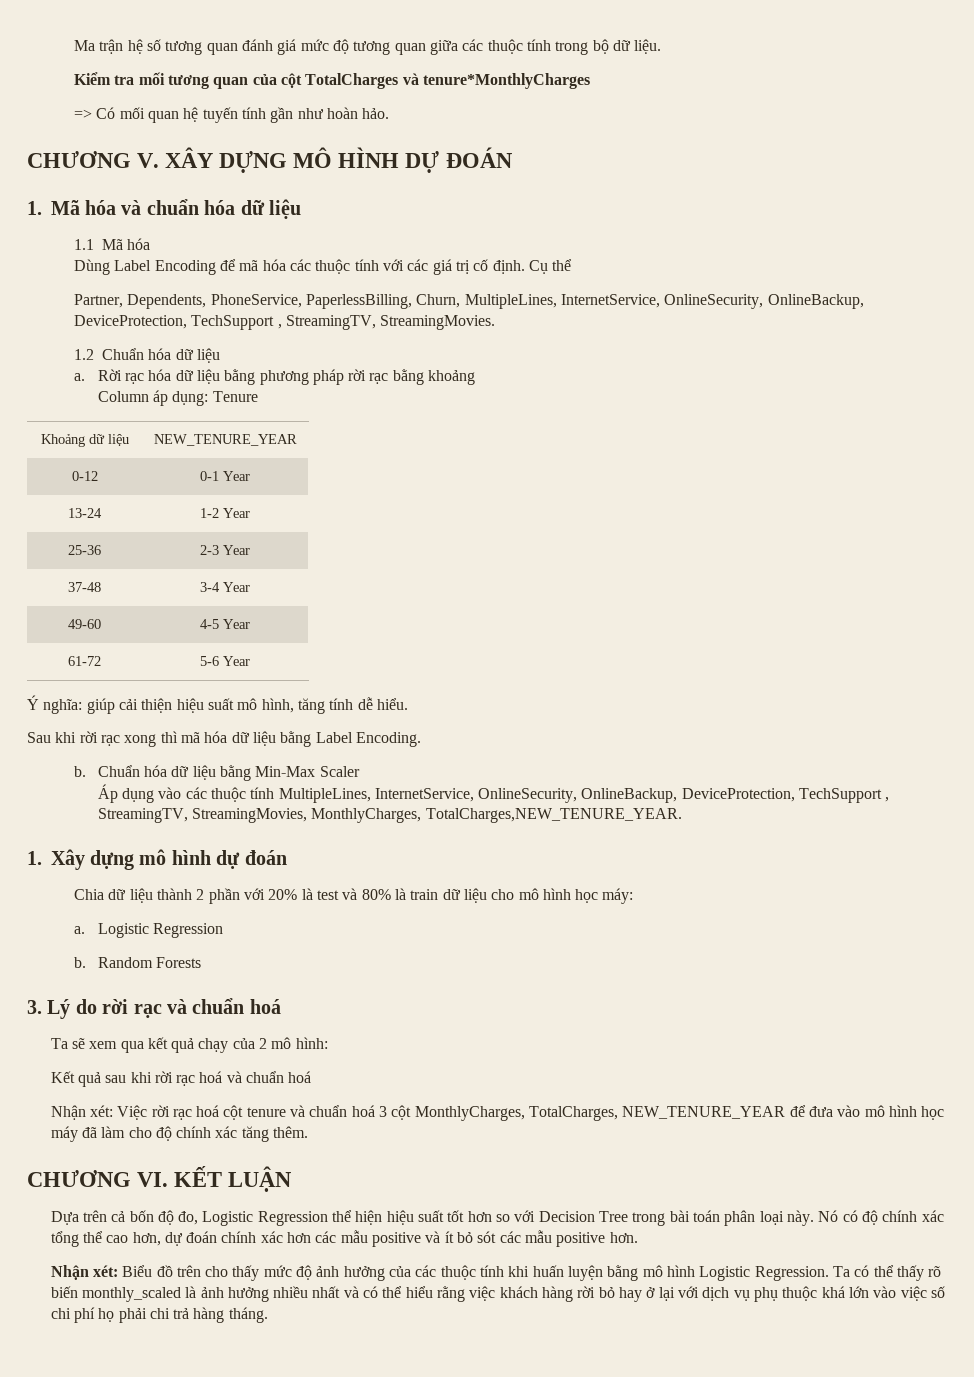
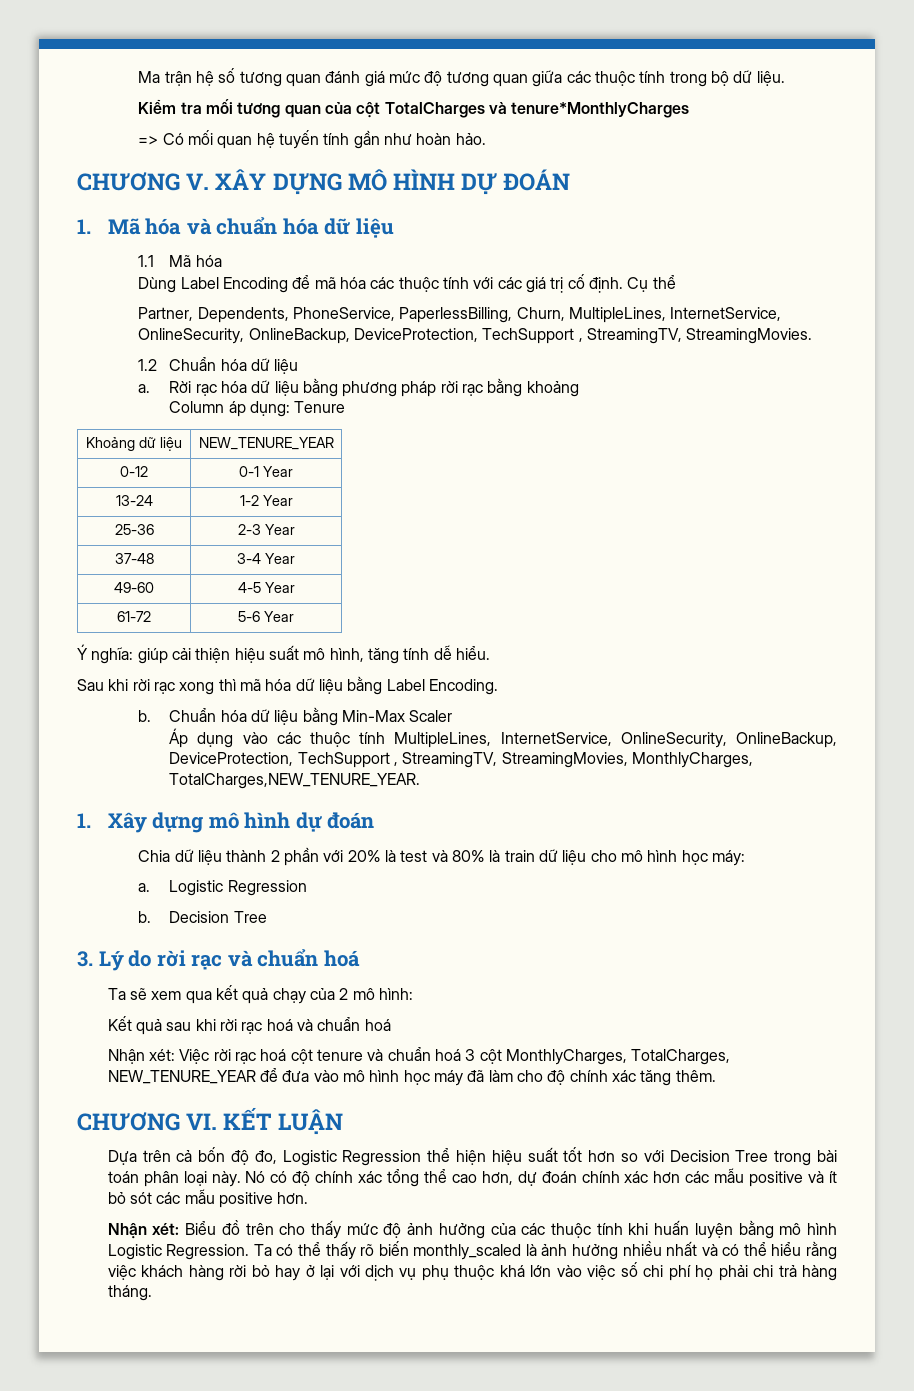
[97,957,201,968] Random Forests -> [169,911,267,923] Decision Tree

